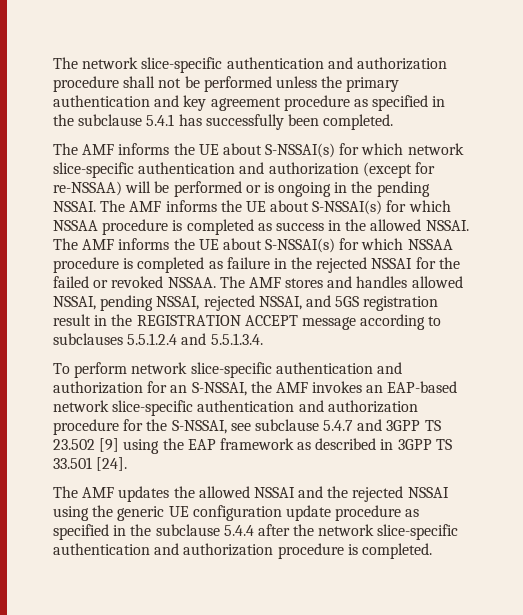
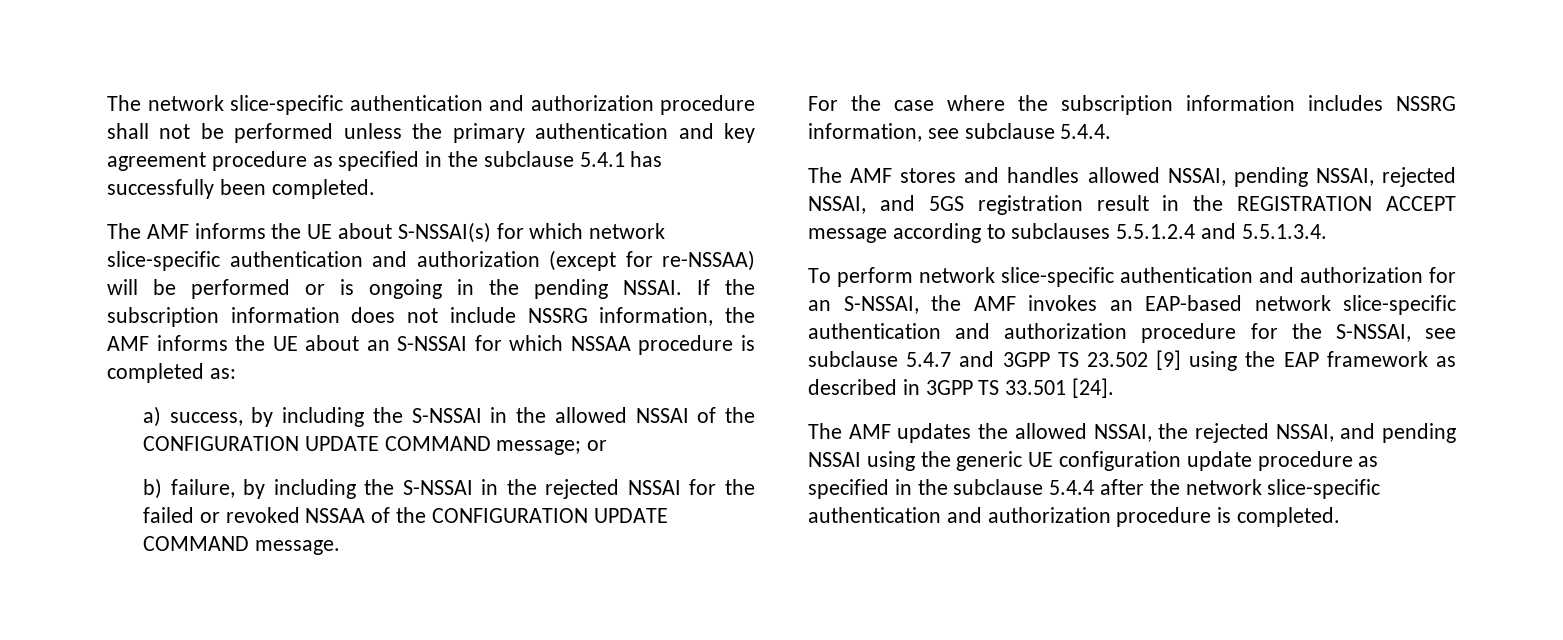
[100,200,451,215] [53,219,469,235] [53,238,453,253] [53,257,270,273] The AMF informs the UE about S-NSSAI(s) for which NSSAA procedure is completed as success in the allowed NSSAI. The AMF informs the UE about S-NSSAI(s) for which NSSAA procedure is completed as failure -> [697,279,755,295] [107,307,755,327] [107,335,755,355] [107,363,236,383] [142,406,755,427] [142,436,608,455] [142,478,473,499] If the subscription information does not include NSSRG information, the AMF informs the UE about an S-NSSAI for which NSSAA procedure is completed as: // a) success, by including the S-NSSAI in the allowed NSSAI of the CONFIGURATION UPDATE COMMAND message; or // b) failure, by including the S-NSSAI
[167,277,216,288] NSSAA. -> [305,507,668,523] [142,536,340,555] [808,95,1456,115] [808,123,1112,142] NSSAA of the CONFIGURATION UPDATE COMMAND message. // For the case where the subscription information includes NSSRG information, see subclause 5.4.4. //
[253,486,404,502] NSSAI and the rejected -> [1093,423,1456,443] NSSAI, the rejected NSSAI, and pending

